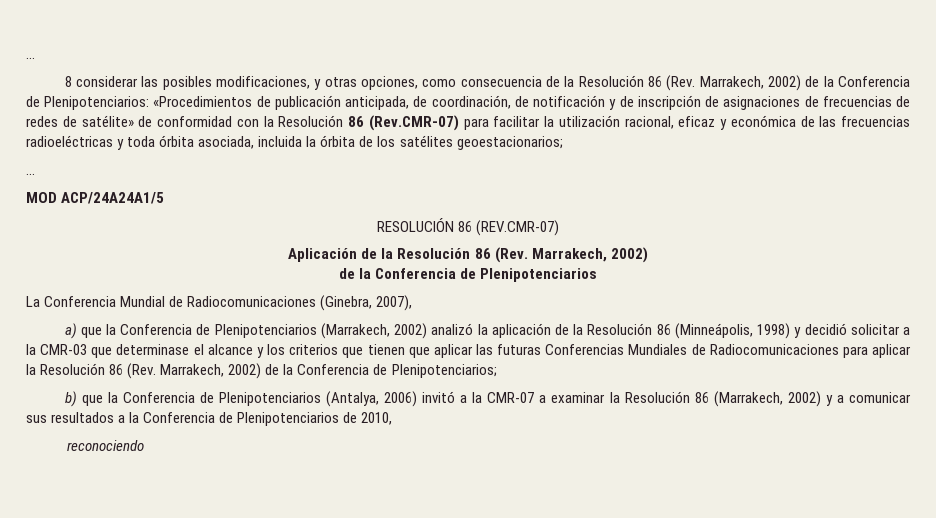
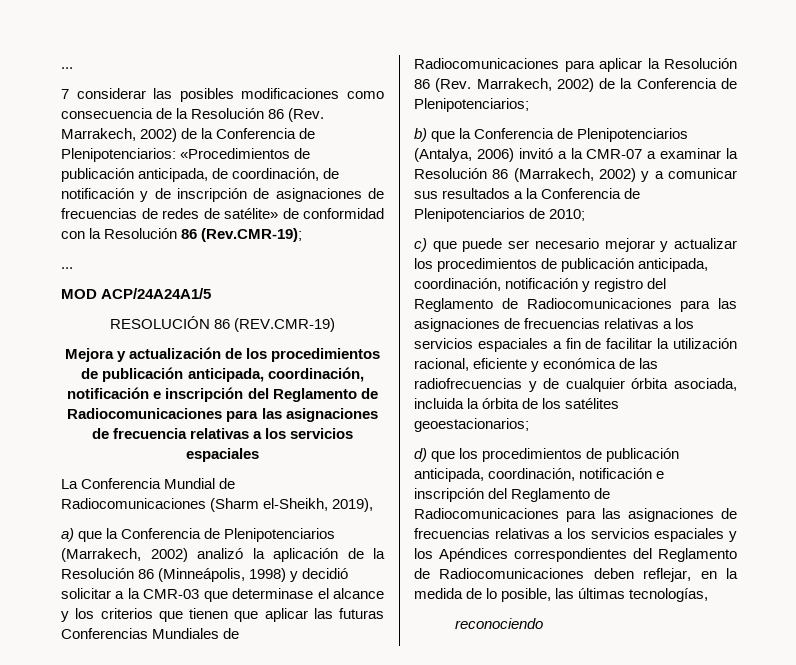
[26,57,35,59] [64,76,72,87] ... // 8 -> [61,67,73,69] [61,89,69,99] ... // 7
[215,76,418,90] modificaciones, y otras opciones, -> [241,88,340,99] modificaciones
[368,115,910,131] [26,135,563,150] (Rev.CMR-07) para facilitar la utilización racional, eficaz y económica de las frecuencias radioeléctricas y toda órbita asociada, incluida la órbita de los satélites geoestacionarios; -> [201,228,303,242] (Rev.CMR-19);
[476,220,560,236] [288,247,648,263] [338,268,598,282] (REV.CMR-07) // Aplicación de la Resolución 86 (Rev. Marrakech, 2002) // de la Conferencia de Plenipotenciarios -> [234,318,336,332] [64,347,381,362] [81,367,364,382] [67,387,378,402] [67,408,378,422] [91,428,354,439] [186,448,259,462] (REV.CMR-19) // Mejora y actualización de los procedimientos de publicación anticipada, coordinación, notificación e inscripción del Reglamento de Radiocomunicaciones para las asignaciones de frecuencia relativas a los servicios espaciales
[320,295,413,311] (Ginebra, 2007), -> [210,498,374,512] (Sharm el-Sheikh, 2019),
[361,412,393,425] 2010, -> [549,209,586,221] [414,238,737,252] [414,258,709,272] [414,278,667,292] [414,298,737,312] [414,318,695,332] [414,338,737,352] [414,358,659,372] [414,378,737,392] [414,398,620,409] [414,418,529,432] [414,448,680,462] [414,468,665,482] [414,488,611,502] [414,508,737,522] [414,528,737,542] [414,548,737,562] [414,568,738,582] [414,588,709,602] 2010; // c) que puede ser necesario mejorar y actualizar los procedimientos de publicación anticipada, coordinación, notificación y registro del Reglamento de Radiocomunicaciones para las asignaciones de frecuencias relativas a los servicios espaciales a fin de facilitar la utilización racional, eficiente y económica de las radiofrecuencias y de cualquier órbita asociada, incluida la órbita de los satélites geoestacionarios; // d) que los procedimientos de publicación anticipada, coordinación, notificación e inscripción del Reglamento de Radiocomunicaciones para las asignaciones de frecuencias relativas a los servicios espaciales y los Apéndices correspondientes del Reglamento de Radiocomunicaciones deben reflejar, en la medida de lo posible, las últimas tecnologías,

